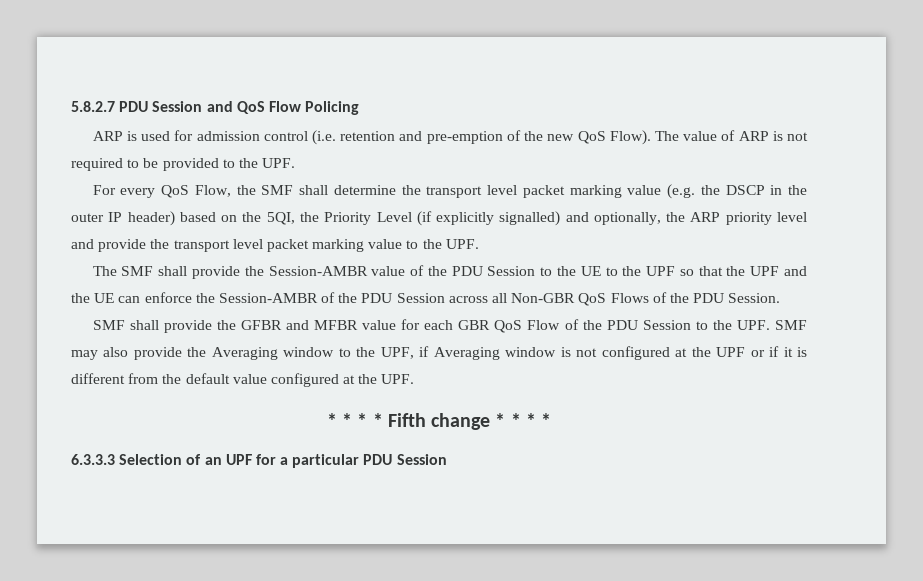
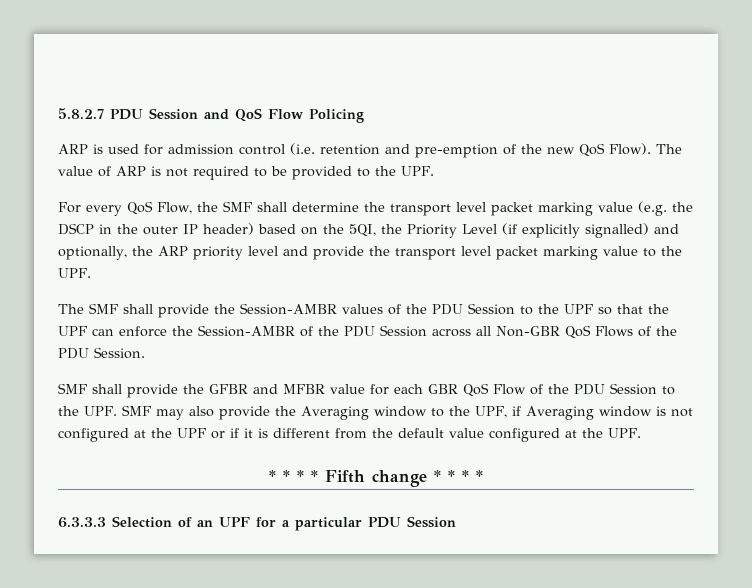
[371,265,642,276] value of the PDU Session to the UE to the -> [342,303,559,315] values of the PDU Session to the
[784,266,808,276] [71,293,115,303] and the UE -> (87, 331) none

